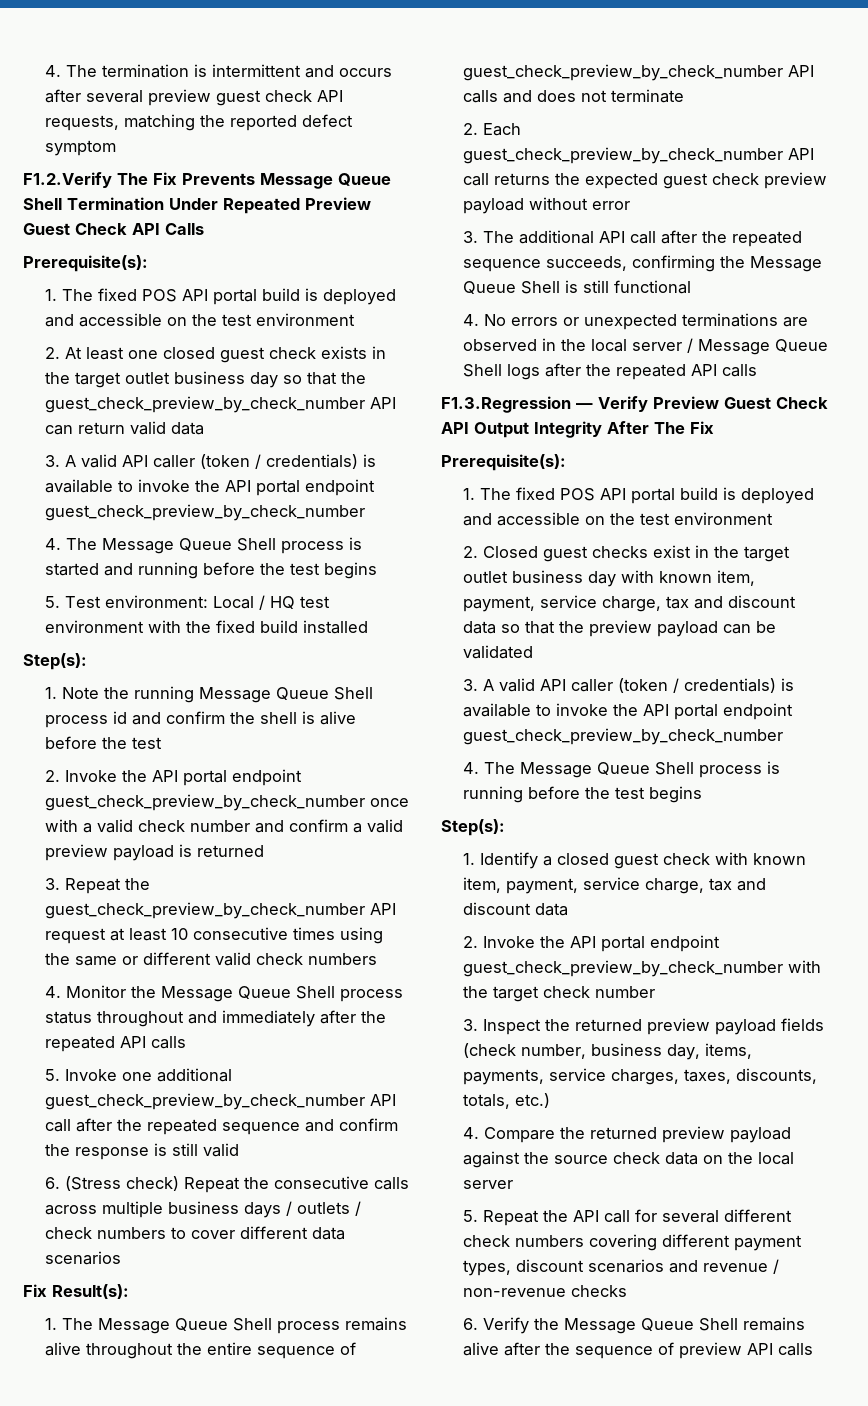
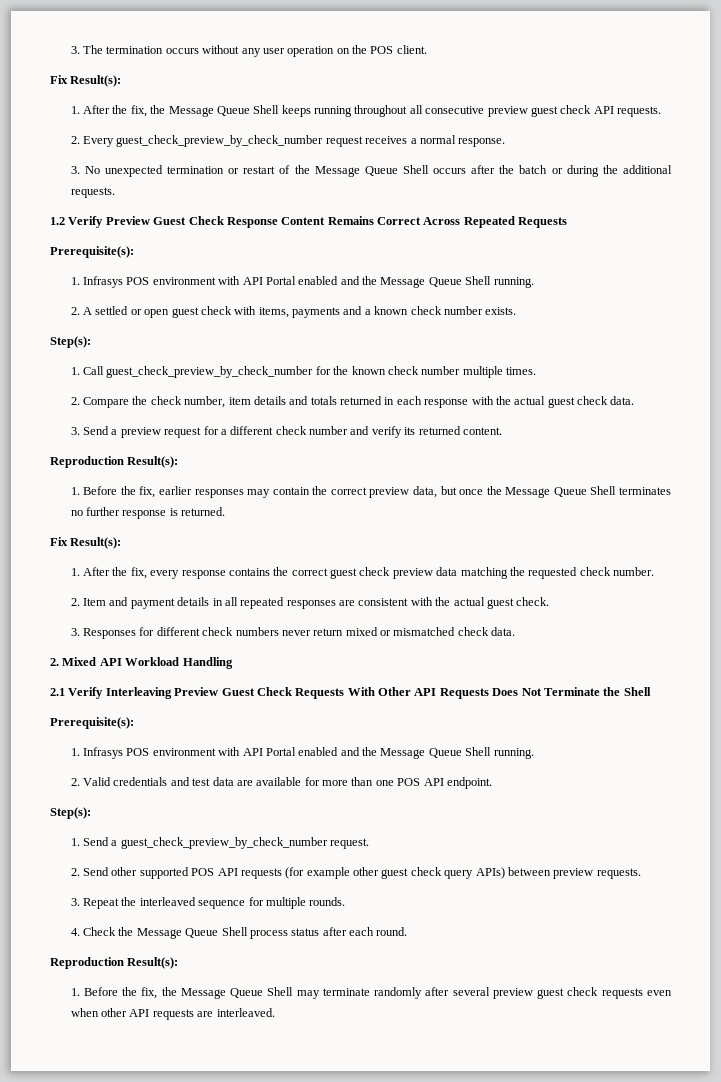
[45,65,62,77] 4. -> [70,46,80,54] 3.
[194,64,393,78] [45,89,344,106] [45,114,354,131] [45,140,117,156] [23,172,391,189] [23,197,371,214] [23,223,204,235] [23,255,148,272] [45,288,397,305] [45,313,356,327] [45,346,387,363] [45,371,367,388] [45,396,397,413] [45,421,205,435] [45,454,377,469] [45,479,376,496] [45,504,366,521] [45,537,363,554] [45,562,378,579] [45,595,331,610] [45,620,369,634] [23,653,87,670] [45,686,374,703] [45,711,357,728] [45,736,163,749] [45,769,303,786] [45,794,410,811] [45,819,404,833] [45,844,265,861] [45,878,151,894] [45,902,397,919] [45,927,384,944] [45,952,378,966] [45,985,127,998] is intermittent and occurs after several preview guest check API requests, matching the reported defect symptom // F1.2.Verify The Fix Prevents Message Queue Shell Termination Under Repeated Preview Guest Check API Calls // Prerequisite(s): // 1. The fixed POS API portal build is deployed and accessible on the test environment // 2. At least one closed guest check exists in the target outlet business day so that the guest_check_preview_by_check_number API can return valid data // 3. A valid API caller (token / credentials) is available to invoke the API portal endpoint guest_check_preview_by_check_number // 4. The Message Queue Shell process is started and running before the test begins // 5. Test environment: Local / HQ test environment with the fixed build installed // Step(s): // 1. Note the running Message Queue Shell process id and confirm the shell is alive before the test // 2. Invoke the API portal endpoint guest_check_preview_by_check_number once with a valid check number and confirm a valid preview payload is returned // 3. Repeat the guest_check_preview_by_check_number API request at least 10 consecutive times using the same or different valid check numbers // 4. Monitor -> [165,45,427,57] [50,75,122,87] [70,105,662,117] [70,135,506,147] [70,165,672,177] [70,187,115,198] [50,216,568,228] [50,246,134,258] [70,276,534,288] [70,306,517,318] [50,336,91,348] [70,366,537,378] [70,396,635,408] [70,426,502,438] [50,456,179,468] [70,486,672,498] [70,507,226,519] [50,537,122,549] [70,567,655,579] [70,597,550,609] [70,627,516,639] [50,657,233,669] [50,687,651,699] [50,717,134,729] [70,747,534,759] [70,777,492,789] [50,807,91,819] [70,837,370,849] [70,867,641,879] [70,897,346,909] [70,927,117,936] occurs without any user operation on the POS client. // Fix Result(s): // 1. After the fix, the Message Queue Shell keeps running throughout all consecutive preview guest check API requests. // 2. Every guest_check_preview_by_check_number request receives a normal response. // 3. No unexpected termination or restart of the Message Queue Shell occurs after the batch or during the additional requests. // 1.2 Verify Preview Guest Check Response Content Remains Correct Across Repeated Requests // Prerequisite(s): // 1. Infrasys POS environment with API Portal enabled and the Message Queue Shell running. // 2. A settled or open guest check with items, payments and a known check number exists. // Step(s): // 1. Call guest_check_preview_by_check_number for the known check number multiple times. // 2. Compare the check number, item details and totals returned in each response with the actual guest check data. // 3. Send a preview request for a different check number and verify its returned content. // Reproduction Result(s): // 1. Before the fix, earlier responses may contain the correct preview data, but once the Message Queue Shell terminates no further response is returned. // Fix Result(s): // 1. After the fix, every response contains the correct guest check preview data matching the requested check number. // 2. Item and payment details in all repeated responses are consistent with the actual guest check. // 3. Responses for different check numbers never return mixed or mismatched check data. // 2. Mixed API Workload Handling // 2.1 Verify Interleaving Preview Guest Check Requests With Other API Requests Does Not Terminate the Shell // Prerequisite(s): // 1. Infrasys POS environment with API Portal enabled and the Message Queue Shell running. // 2. Valid credentials and test data are available for more than one POS API endpoint. // Step(s): // 1. Send a guest_check_preview_by_check_number request. // 2. Send other supported POS API requests (for example other guest check query APIs) between preview requests. // 3. Repeat the interleaved sequence for multiple rounds. // 4. Check
[97,1010,387,1027] [45,1036,187,1052] [45,1068,233,1082] [45,1093,397,1110] [45,1118,399,1135] [45,1143,240,1160] [45,1176,410,1193] [45,1201,362,1218] [45,1226,346,1240] [45,1251,122,1265] [23,1284,129,1299] [45,1317,408,1334] [45,1342,357,1359] [463,64,815,81] [463,89,685,103] [463,123,522,136] [463,147,815,164] [463,172,828,189] [463,197,631,214] [463,230,803,247] [463,255,823,272] [463,280,692,294] [463,313,809,330] [463,338,829,355] [463,363,758,380] [441,396,828,413] [441,421,714,438] [441,454,566,471] [463,487,815,504] [463,512,774,526] [463,545,791,562] [463,570,756,587] [463,595,797,612] [463,620,777,637] [463,645,534,659] [463,678,795,693] [463,703,794,720] [463,728,784,745] [463,761,781,778] [463,786,703,803] [441,819,505,836] [463,852,807,869] [463,877,767,894] [463,902,569,916] [463,935,721,952] [463,960,822,977] [463,986,656,1002] [463,1018,825,1035] [463,1043,753,1060] [463,1068,818,1085] [463,1093,551,1109] [463,1126,792,1143] [463,1151,795,1168] [463,1180,514,1189] [463,1209,793,1226] [463,1234,803,1251] [463,1259,780,1276] [463,1285,628,1297] [463,1317,806,1334] [463,1342,814,1359] throughout and immediately after the repeated API calls // 5. Invoke one additional guest_check_preview_by_check_number API call after the repeated sequence and confirm the response is still valid // 6. (Stress check) Repeat the consecutive calls across multiple business days / outlets / check numbers to cover different data scenarios // Fix Result(s): // 1. The Message Queue Shell process remains alive throughout the entire sequence of guest_check_preview_by_check_number API calls and does not terminate // 2. Each guest_check_preview_by_check_number API call returns the expected guest check preview payload without error // 3. The additional API call after the repeated sequence succeeds, confirming the Message Queue Shell is still functional // 4. No errors or unexpected terminations are observed in the local server / Message Queue Shell logs after the repeated API calls // F1.3.Regression — Verify Preview Guest Check API Output Integrity After The Fix // Prerequisite(s): // 1. The fixed POS API portal build is deployed and accessible on the test environment // 2. Closed guest checks exist in the target outlet business day with known item, payment, service charge, tax and discount data so that the preview payload can be validated // 3. A valid API caller (token / credentials) is available to invoke the API portal endpoint guest_check_preview_by_check_number // 4. The Message Queue Shell process is running before the test begins // Step(s): // 1. Identify a closed guest check with known item, payment, service charge, tax and discount data // 2. Invoke the API portal endpoint guest_check_preview_by_check_number with the target check number // 3. Inspect the returned preview payload fields (check number, business day, items, payments, service charges, taxes, discounts, totals, etc.) // 4. Compare the returned preview payload against the source check data on the local server // 5. Repeat the API call for several different check numbers covering different payment types, discount scenarios and revenue / non-revenue checks // 6. Verify the Message Queue Shell remains alive after the sequence of preview API calls -> [322,927,408,936] [50,957,179,969] [70,987,672,999] [70,1008,275,1020] after each round. // Reproduction Result(s): // 1. Before the fix, the Message Queue Shell may terminate randomly after several preview guest check requests even when other API requests are interleaved.

